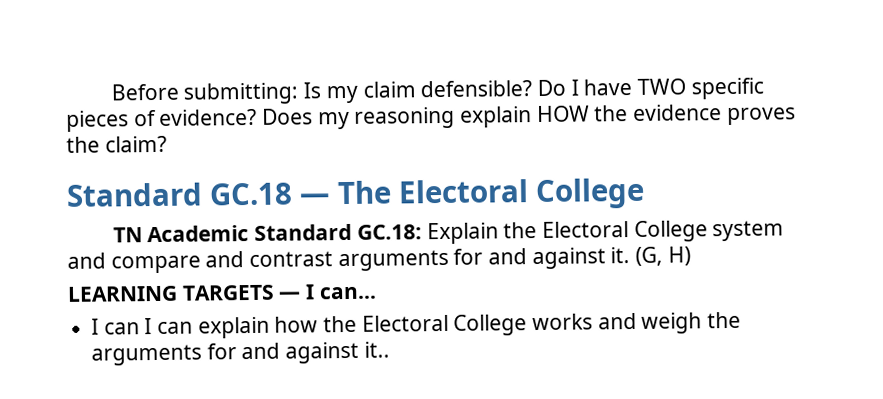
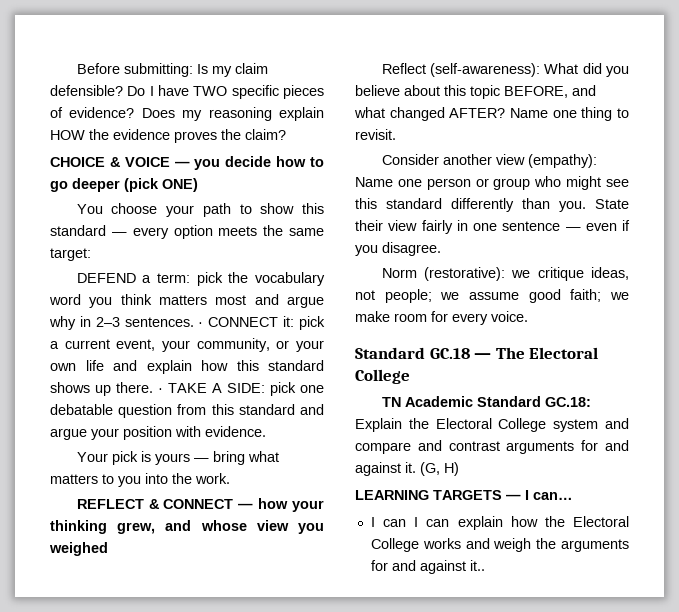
(167, 144) none -> [50,156,324,170] [50,178,198,192] [76,203,324,217] [50,225,324,239] [50,248,91,261] [76,272,325,286] [49,294,324,308] [49,316,325,330] [50,338,324,352] [50,360,324,374] [50,382,324,396] [50,404,324,418] [50,426,266,440] [76,451,279,465] [50,473,230,487] [76,498,324,512] [50,520,324,534] [49,542,108,556] [381,63,629,77] [355,85,596,99] [354,107,629,121] [355,129,396,140] [381,154,597,168] [355,176,629,190] [355,198,629,212] [355,220,630,234] [355,242,441,256] [381,267,629,281] [355,289,629,303] [355,311,528,325] // CHOICE & VOICE — you decide how to go deeper (pick ONE) // You choose your path to show this standard — every option meets the same target: // DEFEND a term: pick the vocabulary word you think matters most and argue why in 2–3 sentences. · CONNECT it: pick a current event, your community, or your own life and explain how this standard shows up there. · TAKE A SIDE: pick one debatable question from this standard and argue your position with evidence. // Your pick is yours — bring what matters to you into the work. // REFLECT & CONNECT — how your thinking grew, and whose view you weighed // Reflect (self-awareness): What did you believe about this topic BEFORE, and what changed AFTER? Name one thing to revisit. // Consider another view (empathy): Name one person or group who might see this standard differently than you. State their view fairly in one sentence — even if you disagree. // Norm (restorative): we critique ideas, not people; we assume good faith; we make room for every voice.

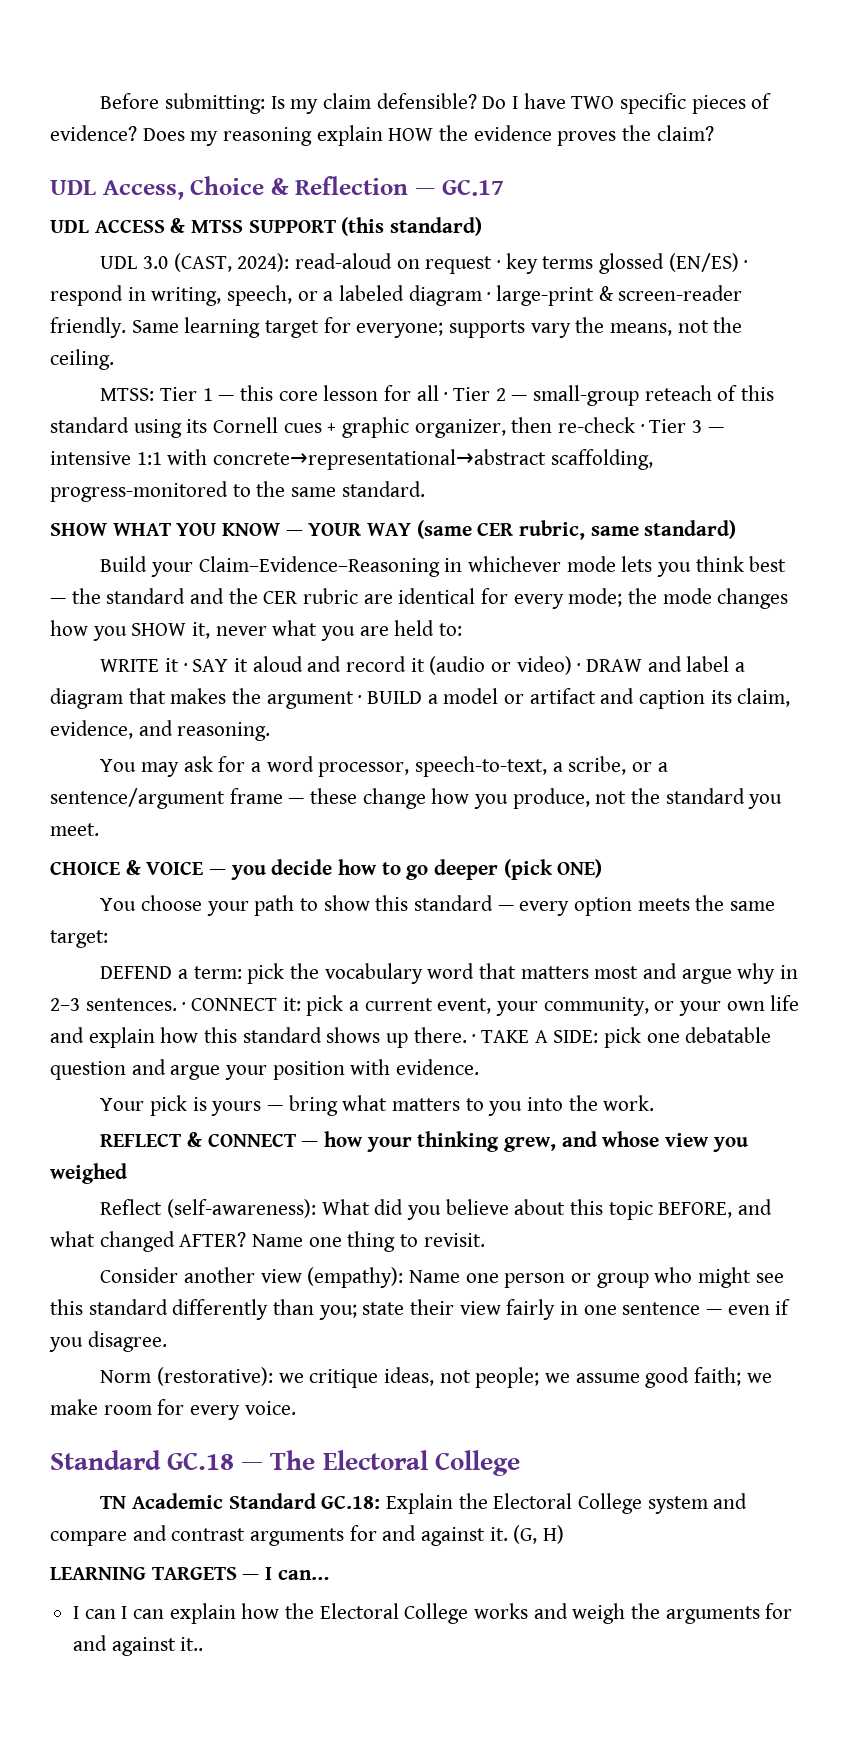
(286, 134) none -> [50,176,504,200] [50,217,483,236] [100,253,748,274] [50,285,743,306] [50,317,743,338] [50,349,114,370] [100,385,775,406] [50,417,724,438] [50,449,653,470] [50,481,425,502] [50,520,737,540] [100,556,787,577] [50,588,789,609] [50,620,463,641] [100,656,746,675] [50,688,791,709] [50,720,271,741] [100,756,668,777] [50,788,783,809] [50,823,99,836] // UDL Access, Choice & Reflection — GC.17 // UDL ACCESS & MTSS SUPPORT (this standard) // UDL 3.0 (CAST, 2024): read-aloud on request · key terms glossed (EN/ES) · respond in writing, speech, or a labeled diagram · large-print & screen-reader friendly. Same learning target for everyone; supports vary the means, not the ceiling. // MTSS: Tier 1 — this core lesson for all · Tier 2 — small-group reteach of this standard using its Cornell cues + graphic organizer, then re-check · Tier 3 — intensive 1:1 with concrete→representational→abstract scaffolding, progress-monitored to the same standard. // SHOW WHAT YOU KNOW — YOUR WAY (same CER rubric, same standard) // Build your Claim–Evidence–Reasoning in whichever mode lets you think best — the standard and the CER rubric are identical for every mode; the mode changes how you SHOW it, never what you are held to: // WRITE it · SAY it aloud and record it (audio or video) · DRAW and label a diagram that makes the argument · BUILD a model or artifact and caption its claim, evidence, and reasoning. // You may ask for a word processor, speech-to-text, a scribe, or a sentence/argument frame — these change how you produce, not the standard you meet.
[89,294,152,308] you think -> [479,963,517,979] that
[177,404,295,415] from this standard -> (126, 1070) none
[559,199,629,212] you. State -> [318,1302,405,1320] you; state

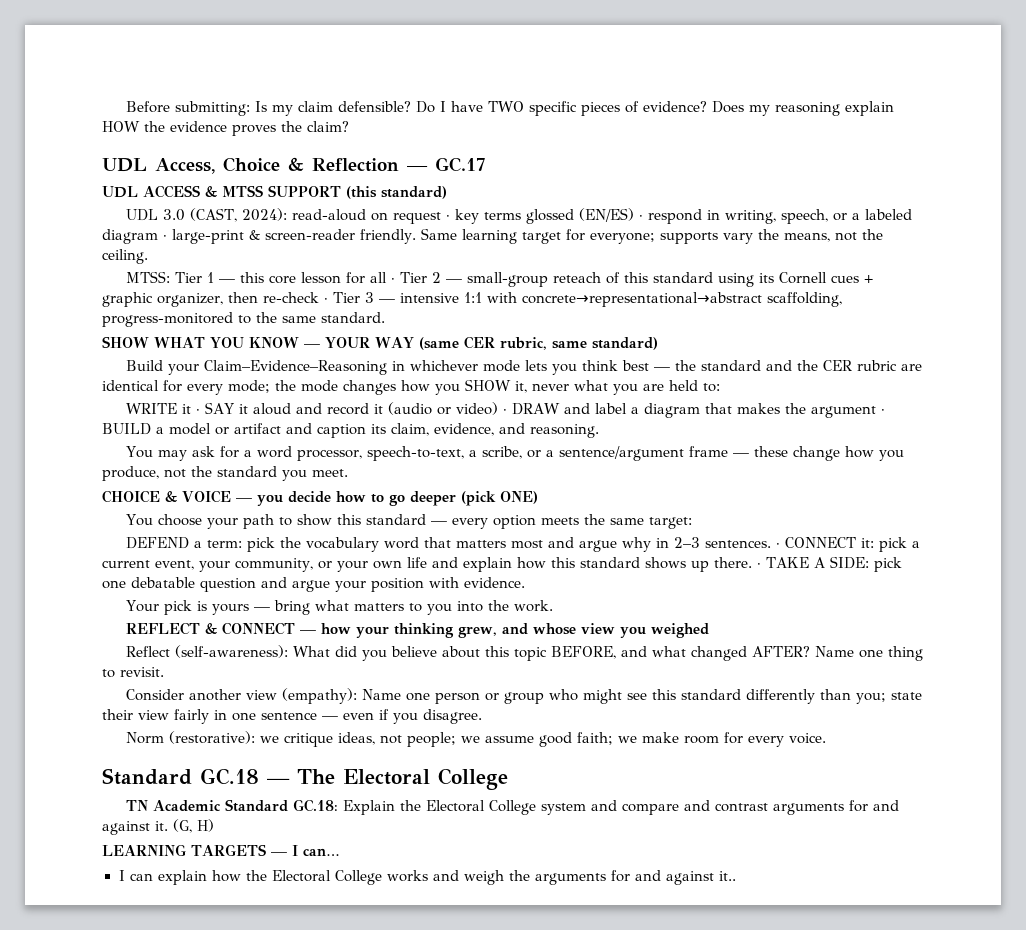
[121,1606,165,1619] I can -> (153, 877) none

